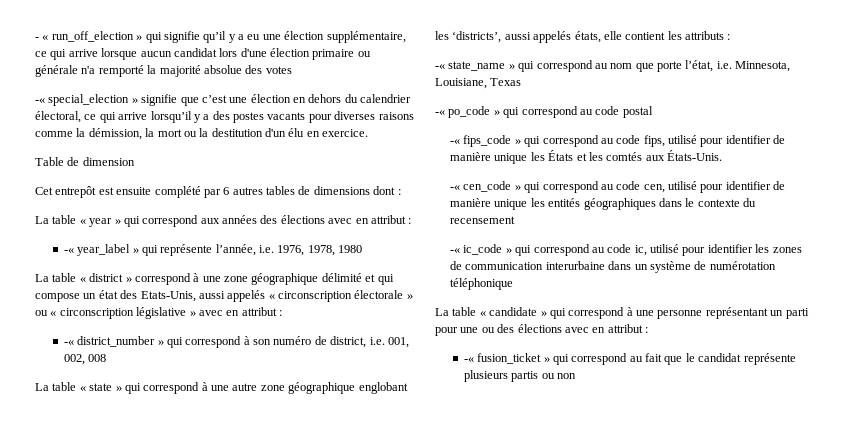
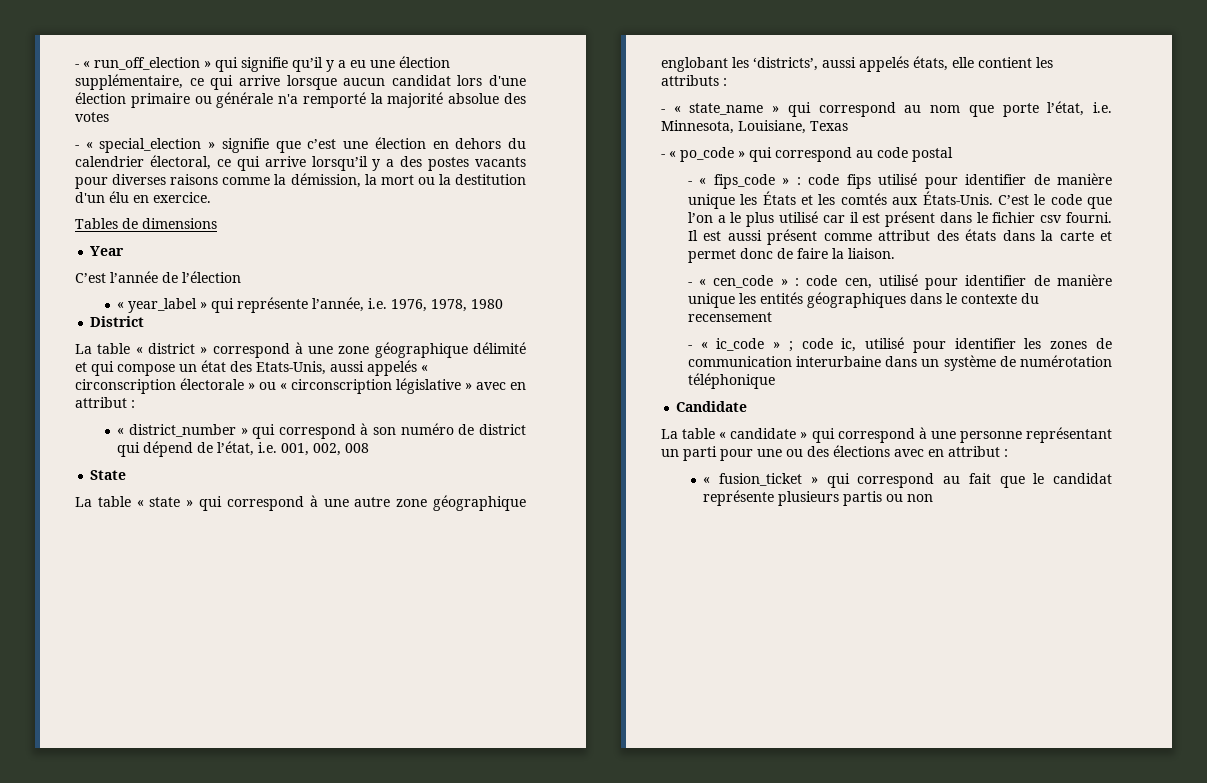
[35,98,45,103] -« -> [75,142,93,149] - «
[35,157,135,166] [35,186,401,198] [35,215,412,227] [63,248,74,253] Table de dimension // Cet entrepôt est ensuite complété par 6 autres tables de dimensions dont : // La table « year » qui correspond aux années des élections avec en attribut : // -« -> [75,218,217,229] [90,246,125,256] [75,271,241,283] [117,302,125,309] Tables de dimensions // Year // C’est l’année de l’élection // «
(363, 249) none -> [90,316,145,327] // District
[63,340,74,345] -« -> [117,428,125,435] «
[330,336,367,348] district, -> [478,424,526,435] [117,441,255,457] district qui dépend de l’état,
(107, 358) none -> [90,470,127,480] // State
[435,64,445,69] -« -> [661,106,681,113] - «
[435,110,445,115] -« -> [661,151,676,158] - «
[450,135,665,147] -« fips_code » qui correspond au code fips, -> [687,174,871,189] - « fips_code » : code fips
[450,181,614,193] // -« cen_code » qui correspond au -> [997,194,1112,209] [687,211,1112,227] [687,229,1112,245] [687,248,895,263] [687,275,800,288] C’est le code que l’on a le plus utilisé car il est présent dans le fichier csv fourni. Il est aussi présent comme attribut des états dans la carte et permet donc de faire la liaison. // - « cen_code » :
[450,244,605,256] -« ic_code » qui correspond au -> [687,338,793,352] - « ic_code » ;
(514, 284) none -> [676,401,748,412] // Candidate
[463,357,474,362] -« -> [703,477,711,484] «

